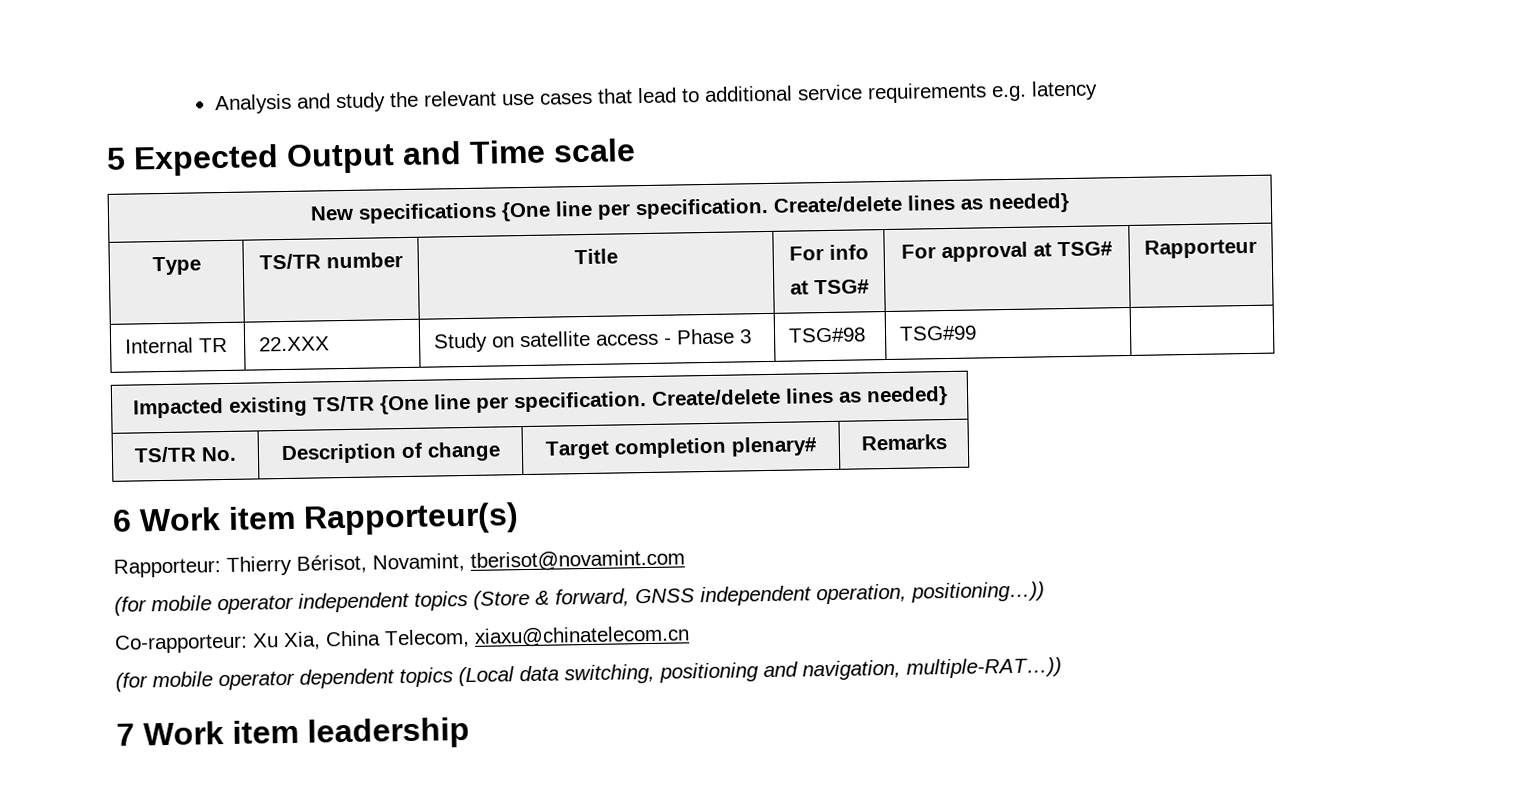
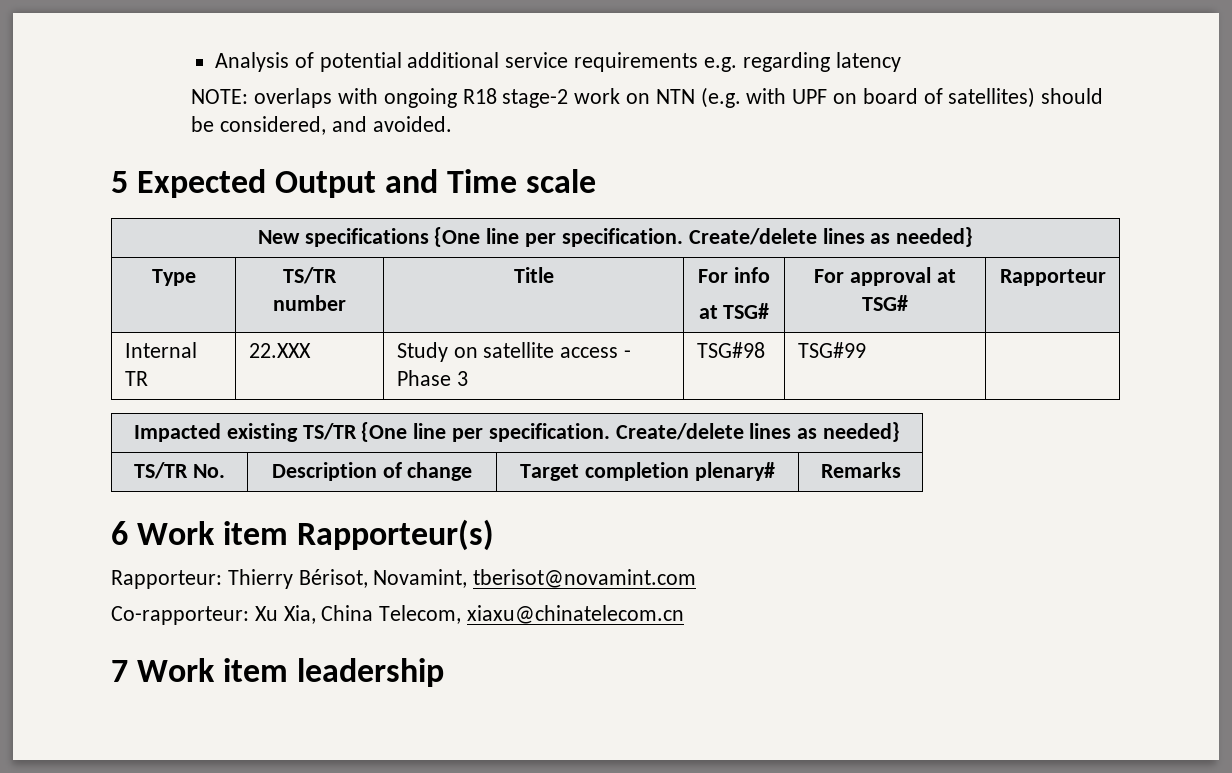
[295,87,700,113] and study the relevant use cases that lead to -> [294,52,402,72] of potential
(1027, 93) none -> [742,52,830,72] regarding
(1098, 90) none -> [191,87,1104,108] [191,116,452,135] // NOTE: overlaps with ongoing R18 stage-2 work on NTN (e.g. with UPF on board of satellites) should be considered, and avoided.
[114,581,1045,616] // (for mobile operator independent topics (Store & forward, GNSS independent operation, positioning…)) -> (697, 578) none
[115,657,1062,692] // (for mobile operator dependent topics (Local data switching, positioning and navigation, multiple-RAT…)) -> (685, 614) none

